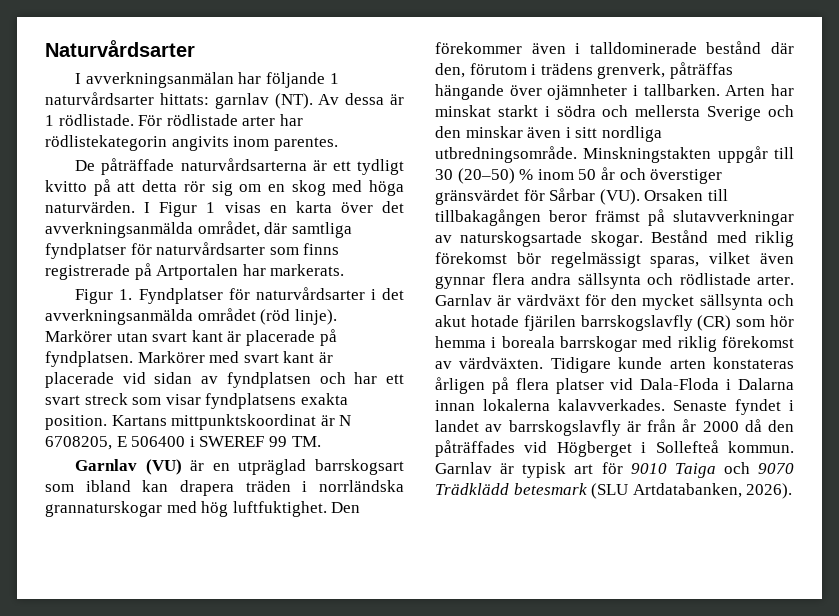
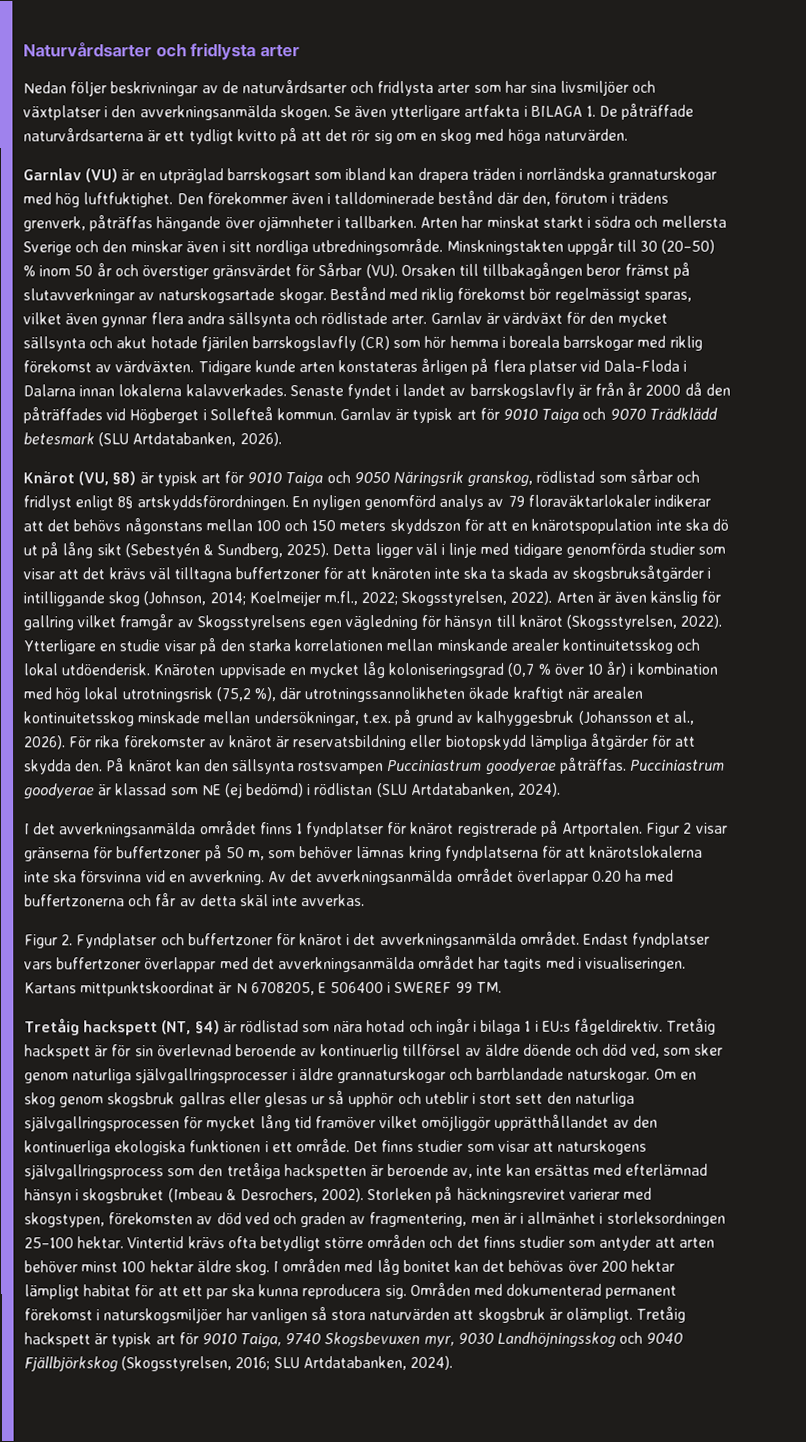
[75,72,339,88] [45,92,404,109] [45,114,303,126] [45,135,338,151] // I avverkningsanmälan har följande 1 naturvårdsarter hittats: garnlav (NT). Av dessa är 1 rödlistade. För rödlistade arter har rödlistekategorin angivits inom parentes. // -> [155,43,300,61] [23,79,657,97] [23,104,597,121] och fridlysta arter // Nedan följer beskrivningar av de naturvårdsarter och fridlysta arter som har sina livsmiljöer och växtplatser i den avverkningsanmälda skogen. Se även ytterligare artfakta i BILAGA 1.
[142,180,178,192] detta -> [325,129,349,142] det
[144,201,404,217] [45,221,352,238] [45,242,340,259] [45,263,345,280] [75,287,404,304] [45,308,337,325] [45,329,337,346] [45,351,333,367] [45,372,405,388] [45,393,348,409] [45,414,352,430] [45,436,321,450] I Figur 1 visas en karta över det avverkningsanmälda området, där samtliga fyndplatser för naturvårdsarter som finns registrerade på Artportalen har markerats. // Figur 1. Fyndplatser för naturvårdsarter i det avverkningsanmälda området (röd linje). Markörer utan svart kant är placerade på fyndplatsen. Markörer med svart kant är placerade vid sidan av fyndplatsen och har ett svart streck som visar fyndplatsens exakta position. Kartans mittpunktskoordinat är N 6708205, E 506400 i SWEREF 99 TM. -> (628, 134) none
(793, 491) none -> [23,468,700,488] [23,494,712,511] [23,517,729,535] [23,541,727,559] [23,564,711,583] [23,590,722,607] [23,613,723,631] [23,637,701,655] [23,660,718,679] [23,686,644,703] [23,708,696,727] [24,732,697,751] [24,756,726,775] [24,782,562,800] [24,819,728,838] [24,844,704,862] [24,867,675,886] [24,892,366,907] [24,930,711,949] [24,954,687,973] [24,981,502,997] [24,1017,717,1036] [24,1043,723,1060] [24,1067,697,1084] [24,1090,635,1108] [24,1113,658,1132] [24,1138,648,1156] [24,1162,709,1180] [24,1185,653,1204] [24,1211,726,1228] [24,1233,715,1252] [24,1258,675,1276] [24,1281,678,1300] [24,1305,687,1324] [24,1331,684,1349] [24,1355,453,1373] // Knärot (VU, §8) är typisk art för 9010 Taiga och 9050 Näringsrik granskog, rödlistad som sårbar och fridlyst enligt 8§ artskyddsförordningen. En nyligen genomförd analys av 79 floraväktarlokaler indikerar att det behövs någonstans mellan 100 och 150 meters skyddszon för att en knärotspopulation inte ska dö ut på lång sikt (Sebestyén & Sundberg, 2025). Detta ligger väl i linje med tidigare genomförda studier som visar att det krävs väl tilltagna buffertzoner för att knäroten inte ska ta skada av skogsbruksåtgärder i intilliggande skog (Johnson, 2014; Koelmeijer m.fl., 2022; Skogsstyrelsen, 2022). Arten är även känslig för gallring vilket framgår av Skogsstyrelsens egen vägledning för hänsyn till knärot (Skogsstyrelsen, 2022). Ytterligare en studie visar på den starka korrelationen mellan minskande arealer kontinuitetsskog och lokal utdöenderisk. Knäroten uppvisade en mycket låg koloniseringsgrad (0,7 % över 10 år) i kombination med hög lokal utrotningsrisk (75,2 %), där utrotningssannolikheten ökade kraftigt när arealen kontinuitetsskog minskade mellan undersökningar, t.ex. på grund av kalhyggesbruk (Johansson et al., 2026). För rika förekomster av knärot är reservatsbildning eller biotopskydd lämpliga åtgärder för att skydda den. På knärot kan den sällsynta rostsvampen Pucciniastrum goodyerae påträffas. Pucciniastrum goodyerae är klassad som NE (ej bedömd) i rödlistan (SLU Artdatabanken, 2024). // I det avverkningsanmälda området finns 1 fyndplatser för knärot registrerade på Artportalen. Figur 2 visar gränserna för buffertzoner på 50 m, som behöver lämnas kring fyndplatserna för att knärotslokalerna inte ska försvinna vid en avverkning. Av det avverkningsanmälda området överlappar 0.20 ha med buffertzonerna och får av detta skäl inte avverkas. // Figur 2. Fyndplatser och buffertzoner för knärot i det avverkningsanmälda området. Endast fyndplatser vars buffertzoner överlappar med det avverkningsanmälda området har tagits med i visualiseringen. Kartans mittpunktskoordinat är N 6708205, E 506400 i SWEREF 99 TM. // Tretåig hackspett (NT, §4) är rödlistad som nära hotad och ingår i bilaga 1 i EU:s fågeldirektiv. Tretåig hackspett är för sin överlevnad beroende av kontinuerlig tillförsel av äldre döende och död ved, som sker genom naturliga självgallringsprocesser i äldre grannaturskogar och barrblandade naturskogar. Om en skog genom skogsbruk gallras eller glesas ur så upphör och uteblir i stort sett den naturliga självgallringsprocessen för mycket lång tid framöver vilket omöjliggör upprätthållandet av den kontinuerliga ekologiska funktionen i ett område. Det finns studier som visar att naturskogens självgallringsprocess som den tretåiga hackspetten är beroende av, inte kan ersättas med efterlämnad hänsyn i skogsbruket (Imbeau & Desrochers, 2002). Storleken på häckningsreviret varierar med skogstypen, förekomsten av död ved och graden av fragmentering, men är i allmänhet i storleksordningen 25–100 hektar. Vintertid krävs ofta betydligt större områden och det finns studier som antyder att arten behöver minst 100 hektar äldre skog. I områden med låg bonitet kan det behövas över 200 hektar lämpligt habitat för att ett par ska kunna reproducera sig. Områden med dokumenterad permanent förekomst i naturskogsmiljöer har vanligen så stora naturvärden att skogsbruk är olämpligt. Tretåig hackspett är typisk art för 9010 Taiga, 9740 Skogsbevuxen myr, 9030 Landhöjningsskog och 9040 Fjällbjörkskog (Skogsstyrelsen, 2016; SLU Artdatabanken, 2024).

